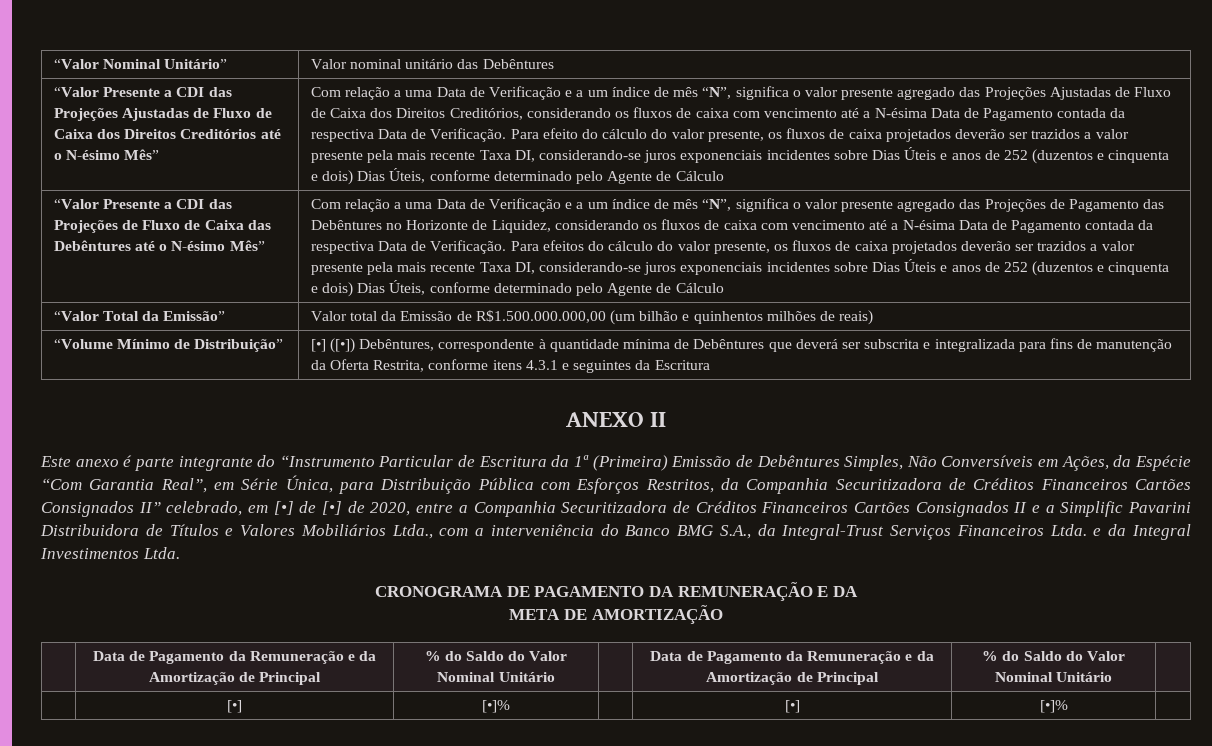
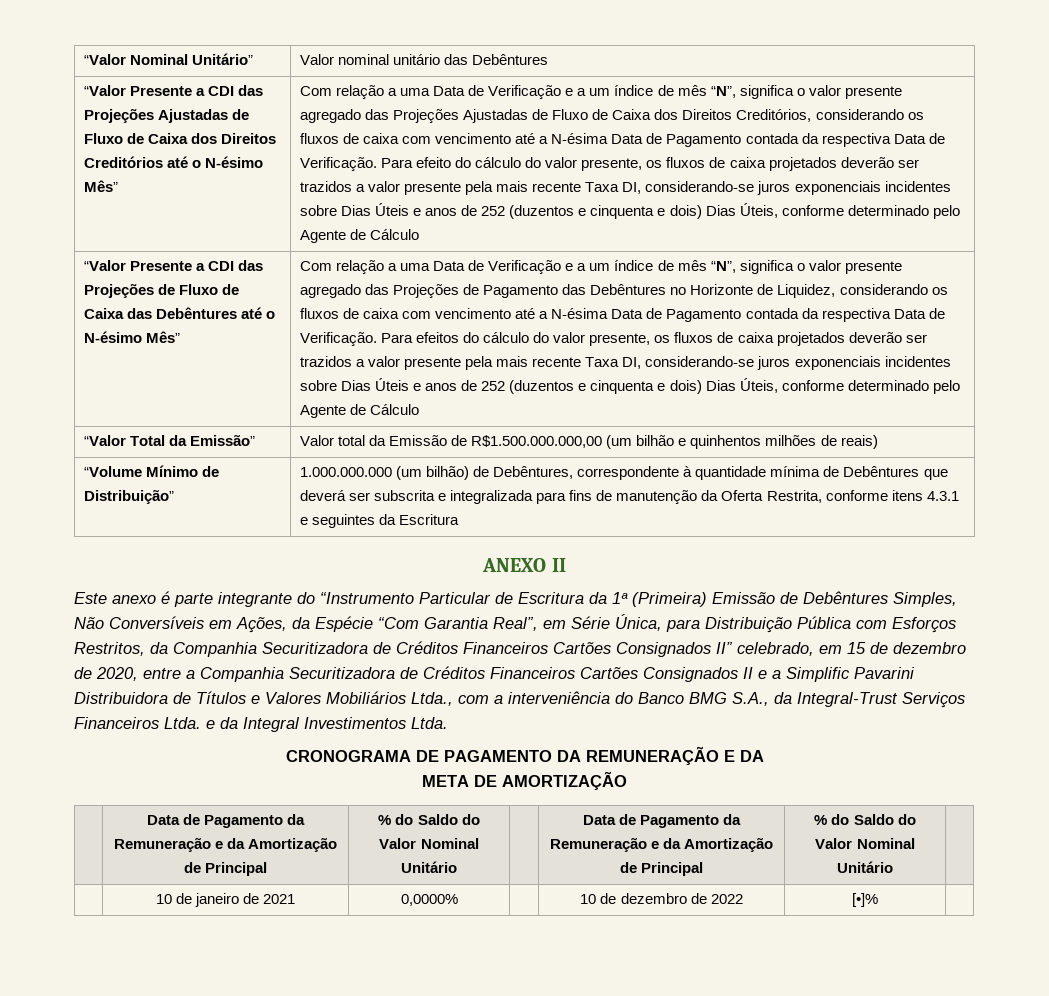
[310,338,356,353] [•] ([•]) -> [299,466,490,480] 1.000.000.000 (um bilhão) de
[273,501,343,515] [•] de [•] -> [847,642,966,654] 15 de dezembro
[227,700,242,713] [482,700,510,713] [784,700,800,713] [1039,700,1068,713] [•] | [•]% | | [•] | [•]% | -> [155,893,296,907] [400,894,458,906] [580,893,743,904] [852,893,879,907] 10 de janeiro de 2021 | 0,0000% | | 10 de dezembro de 2022 | [•]% |

